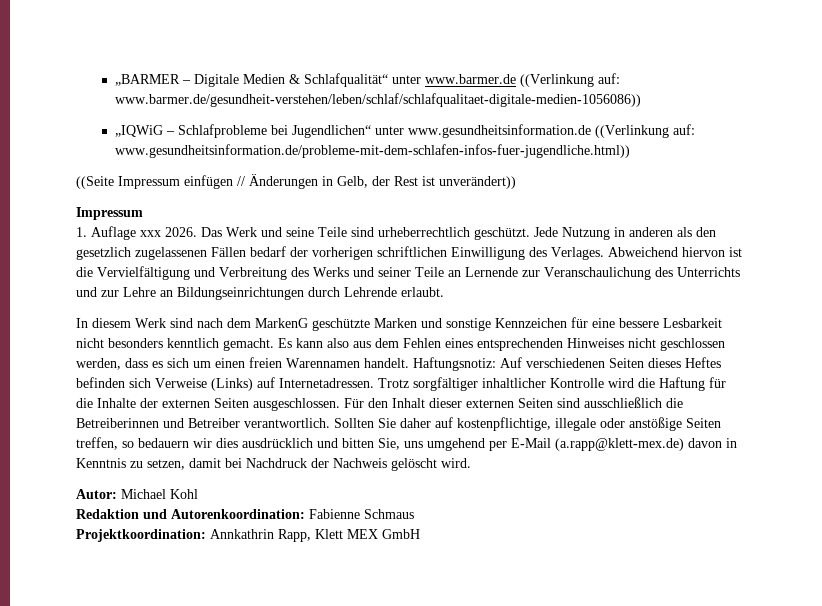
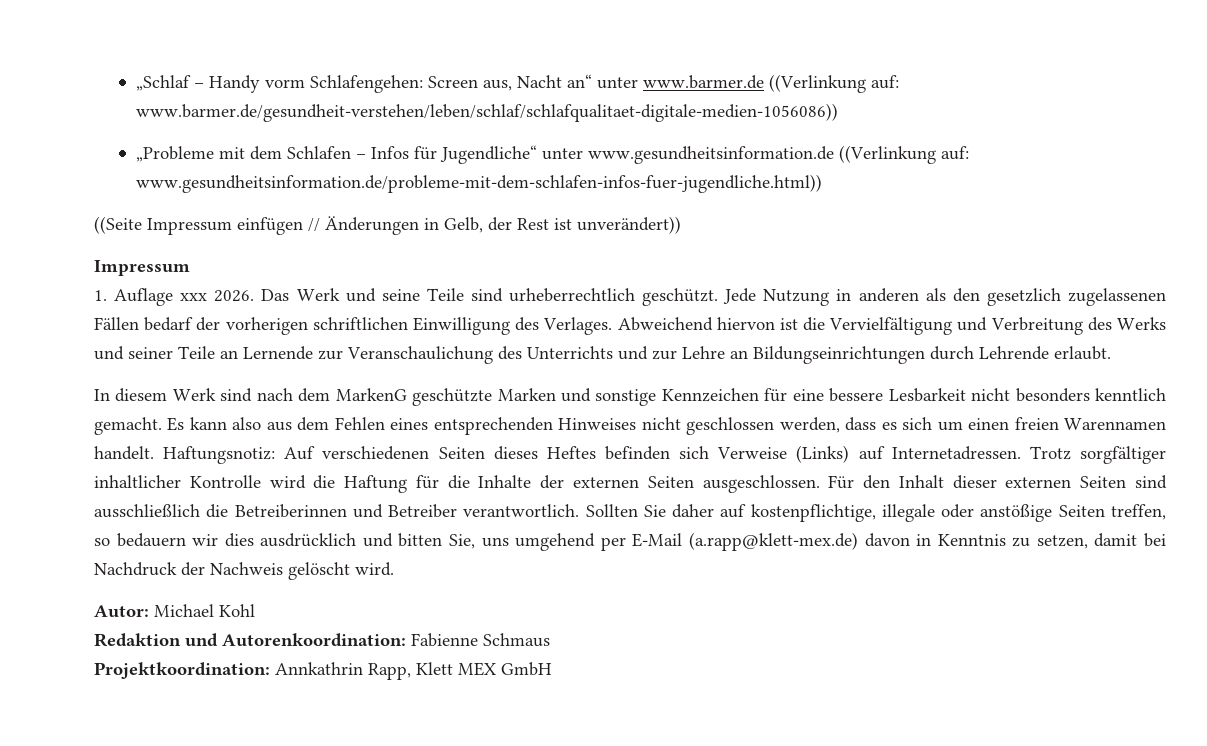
[114,73,388,87] „BARMER – Digitale Medien & Schlafqualität“ -> [136,74,593,93] „Schlaf – Handy vorm Schlafengehen: Screen aus, Nacht an“
[114,124,371,138] „IQWiG – Schlafprobleme bei Jugendlichen“ -> [136,145,538,164] „Probleme mit dem Schlafen – Infos für Jugendliche“

